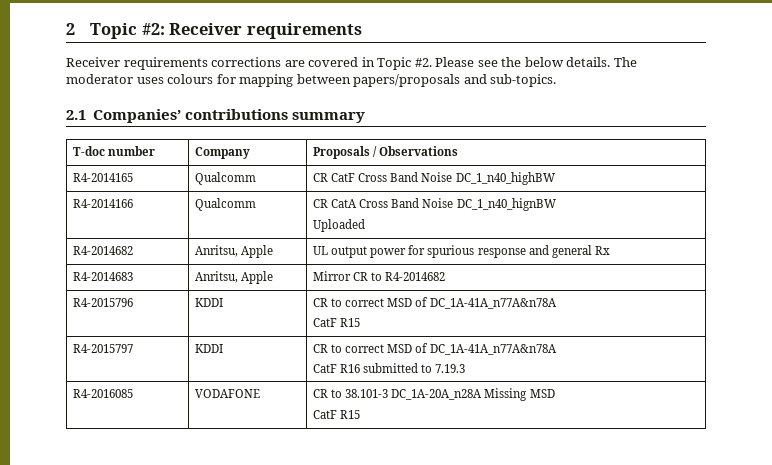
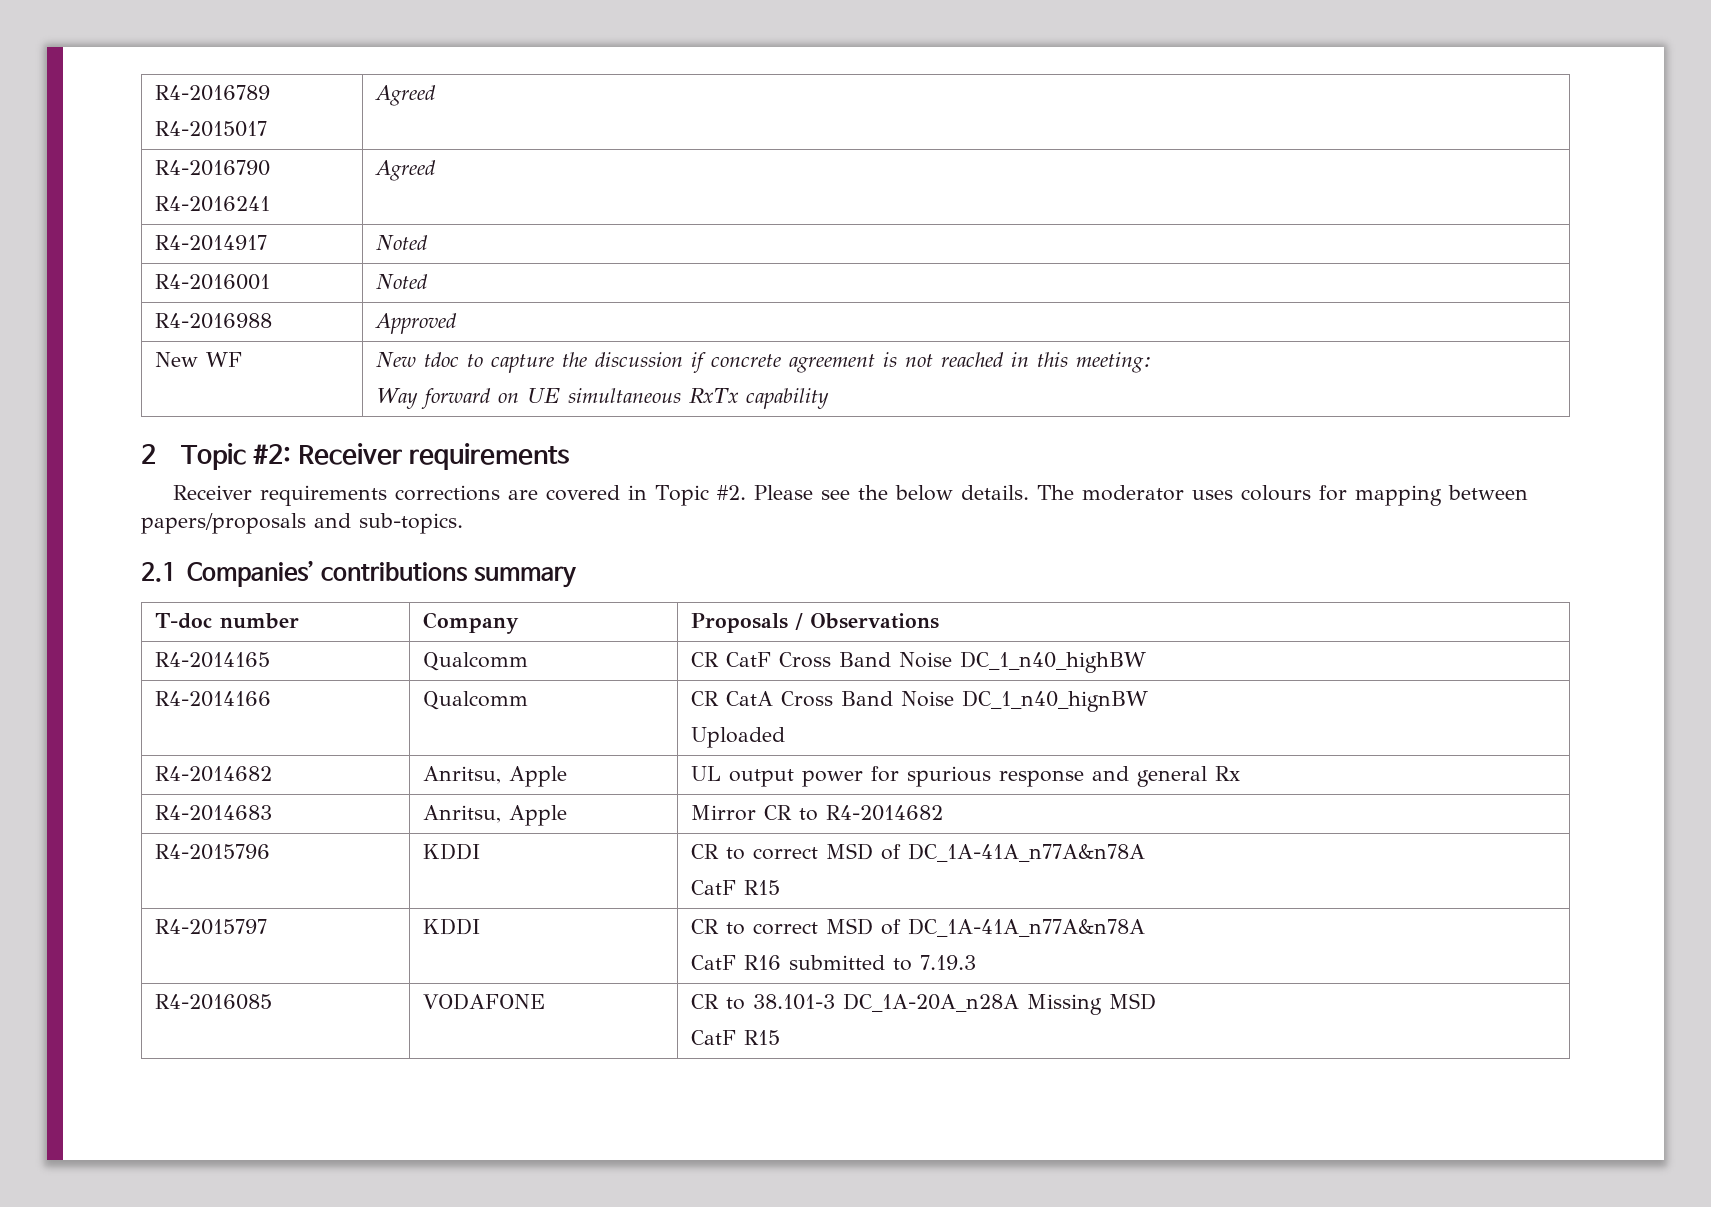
(66, 29) none -> [155,85,271,101] [155,121,268,137] [375,85,437,106] [155,160,271,176] [155,196,271,212] [375,160,437,181] [155,235,268,251] [376,235,429,250] [155,274,271,290] [376,274,429,289] [155,313,273,329] [375,313,458,334] [155,352,243,367] [376,352,1153,373] [376,388,830,409] R4-2016789 // R4-2015017 | Agreed // R4-2016790 // R4-2016241 | Agreed // R4-2014917 | Noted // R4-2016001 | Noted // R4-2016988 | Approved // New WF | New tdoc to capture the discussion if concrete agreement is not reached in this meeting: // Way forward on UE simultaneous RxTx capability //

